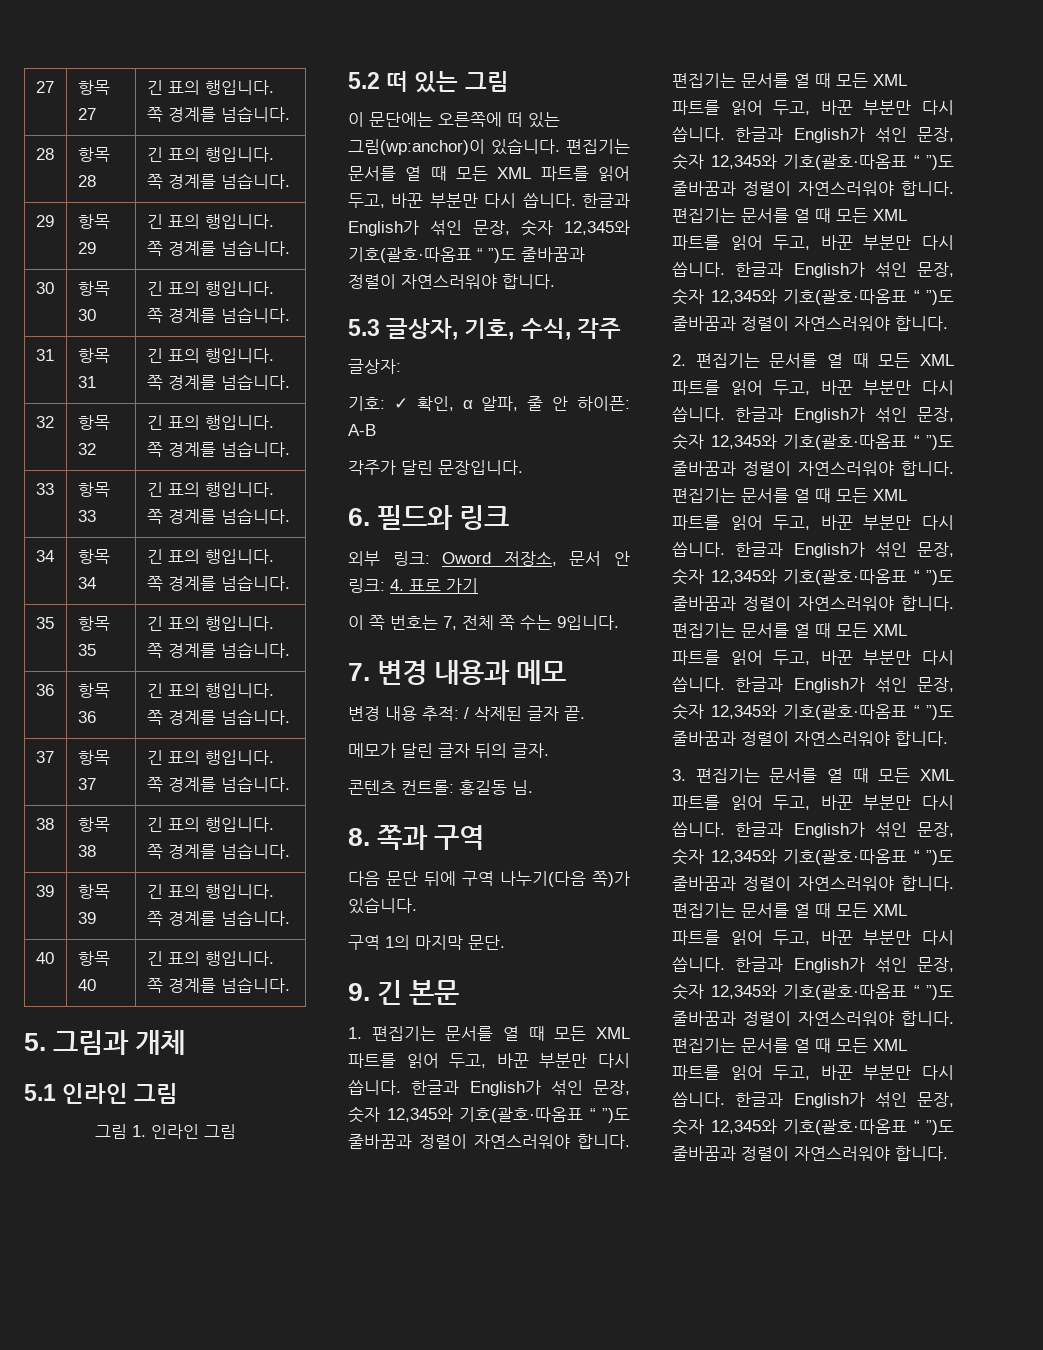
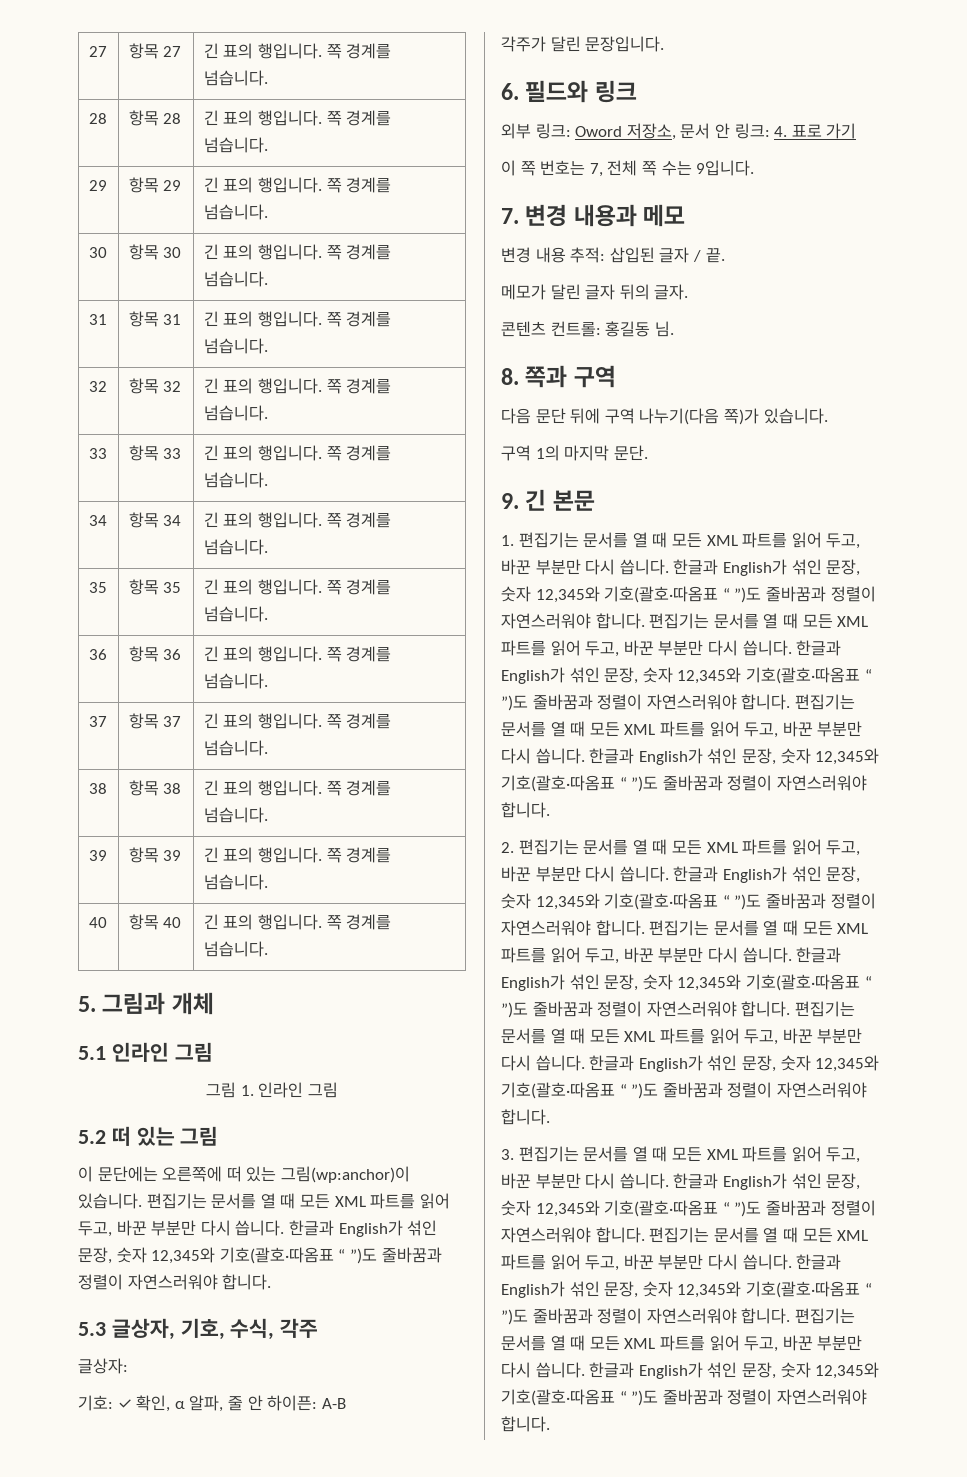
[464,706,559,721] / 삭제된 글자 -> [609,247,701,263] 삽입된 글자 /

